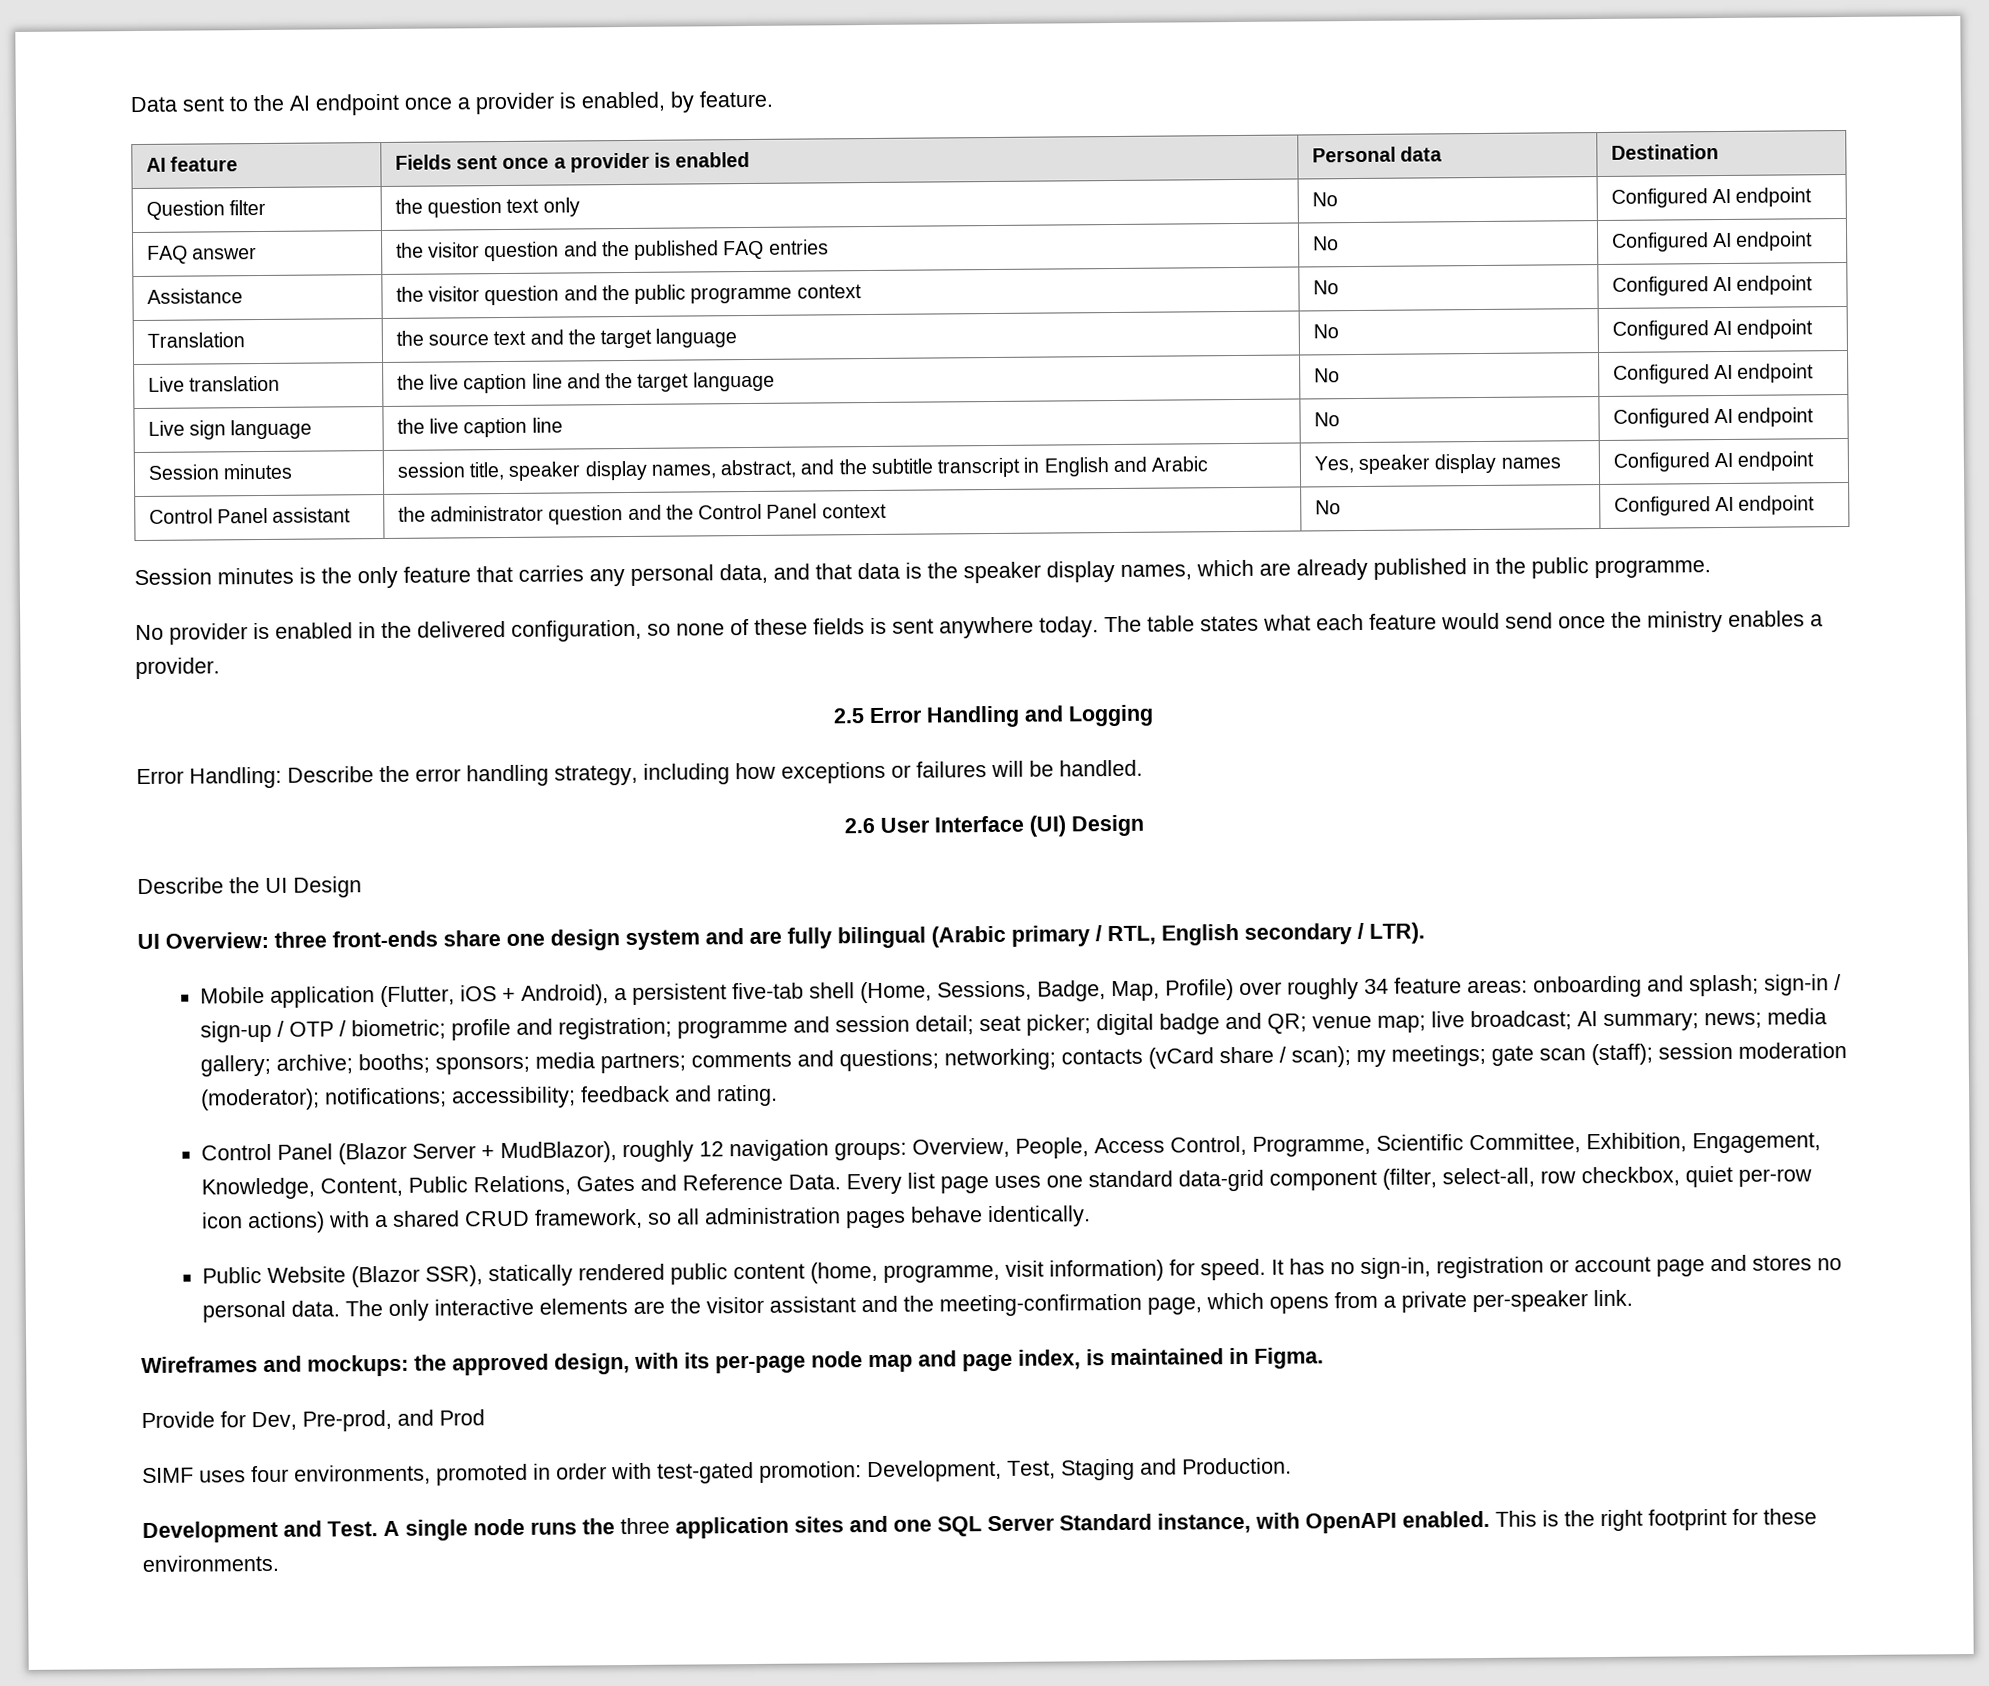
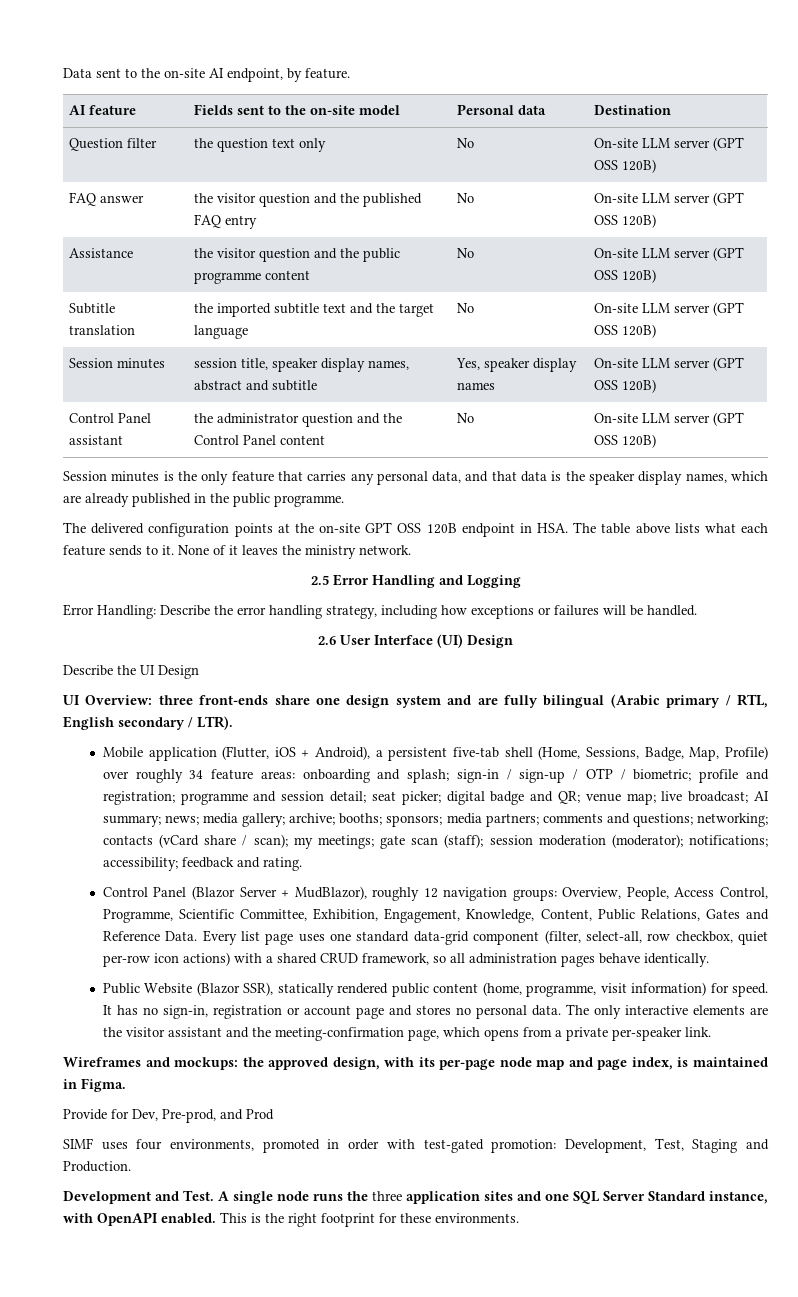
[289,91,665,116] AI endpoint once a provider is enabled, -> [164,68,283,82] on-site AI endpoint,
[502,151,751,173] once a provider is enabled -> [268,105,401,115] to the on-site model
[1610,187,1813,208] Configured AI endpoint -> [594,137,745,151] [594,159,657,173] On-site LLM server (GPT OSS 120B)
[768,239,829,255] [1312,236,1339,251] [1611,231,1814,252] entries | No | Configured AI endpoint -> [225,215,258,229] [457,193,475,203] [594,192,745,206] [594,214,657,228] entry | No | On-site LLM server (GPT OSS 120B)
[796,284,862,299] [1312,280,1339,295] [1611,275,1814,296] [146,332,245,348] [395,330,489,346] context | No | Configured AI endpoint // Translation | the source -> [265,270,311,280] [457,248,475,258] [594,247,745,261] [594,269,657,283] [69,303,116,314] [69,325,136,335] [194,303,320,317] content | No | On-site LLM server (GPT OSS 120B) // Subtitle translation | the imported subtitle
[1611,319,1814,340] [147,375,280,392] [396,371,775,394] [1313,368,1340,383] [1612,363,1815,384] [147,419,313,440] [396,417,563,438] [1313,412,1340,427] [1612,407,1815,428] Configured AI endpoint // Live translation | the live caption line and the target language | No | Configured AI endpoint // Live sign language | the live caption line | No | Configured AI endpoint -> [594,302,745,316] [594,324,657,338] On-site LLM server (GPT OSS 120B)
[720,456,1209,479] [1313,453,1561,475] [1612,451,1815,472] abstract, and the subtitle transcript in English and Arabic | Yes, speaker display names | Configured AI endpoint -> [194,380,318,391] [456,358,578,372] [457,382,496,390] [594,357,745,371] [594,379,657,393] abstract and subtitle | Yes, speaker display names | On-site LLM server (GPT OSS 120B)
[821,503,887,519] [1314,500,1341,515] [1613,495,1816,516] context | No | Configured AI endpoint -> [280,435,326,445] [457,413,475,423] [594,412,745,426] [594,434,657,448] content | No | On-site LLM server (GPT OSS 120B)
[135,610,1823,645] [135,657,220,680] No provider is enabled in the delivered configuration, so none of these fields is sent anywhere today. The table states what each feature would send once the ministry enables a provider. -> [63,522,768,537] [63,545,411,559] The delivered configuration points at the on-site GPT OSS 120B endpoint in HSA. The table above lists what each feature sends to it. None of it leaves the ministry network.

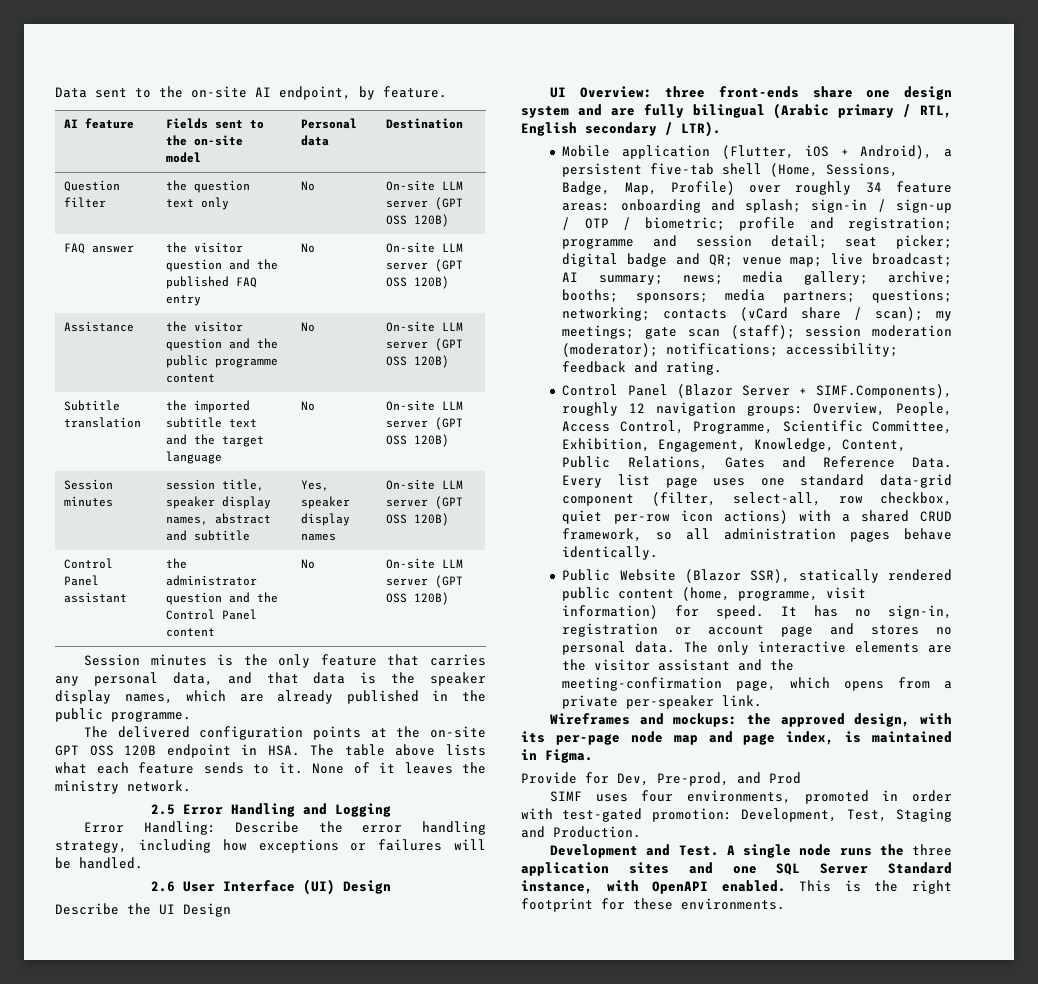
[542,813,630,824] comments and -> (855, 297) none
[294,886,367,900] MudBlazor), -> [816,384,952,398] SIMF.Components),

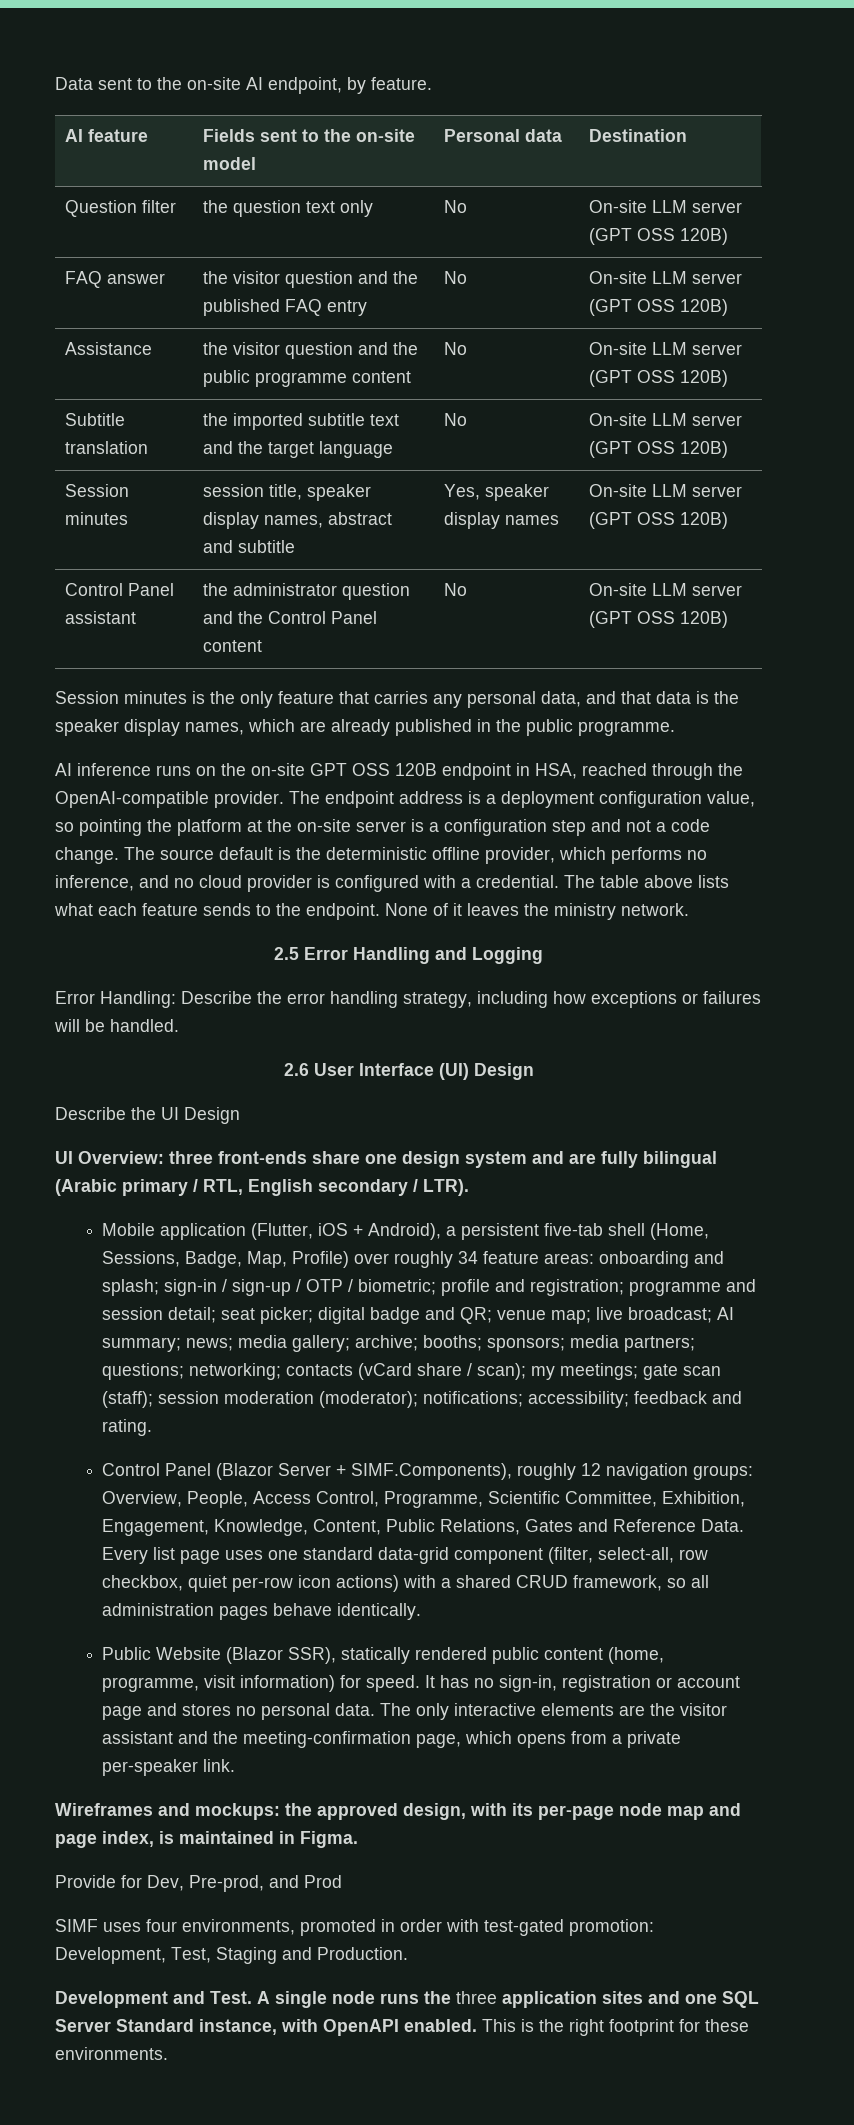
[84,726,387,740] The delivered configuration points at -> [55,763,216,776] AI inference runs on
[267,745,300,756] HSA. -> [535,763,743,780] [55,791,755,808] [55,819,710,836] [55,847,707,864] [55,875,559,892] HSA, reached through the OpenAI-compatible provider. The endpoint address is a deployment configuration value, so pointing the platform at the on-site server is a configuration step and not a code change. The source default is the deterministic offline provider, which performs no inference, and no cloud provider is configured with a credential.
[278,762,303,774] it. -> [276,903,380,920] the endpoint.

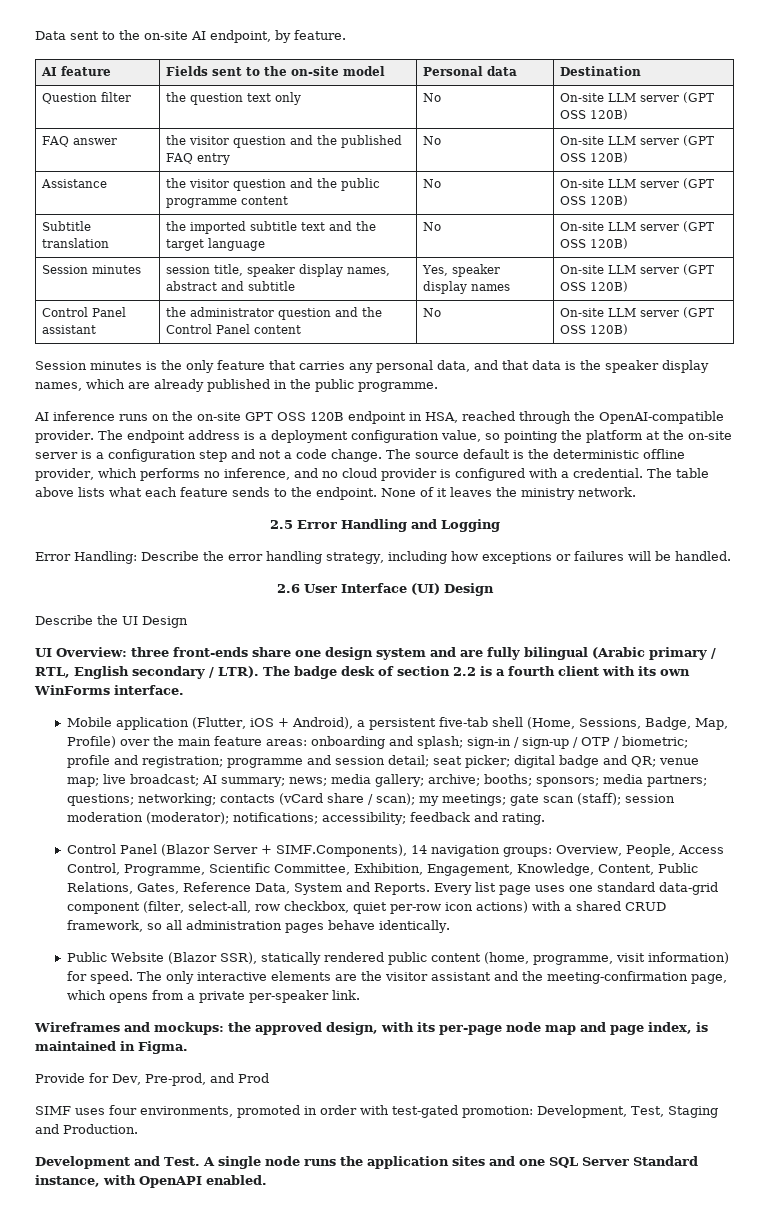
(469, 1187) none -> [262,666,690,679] [34,685,184,695] The badge desk of section 2.2 is a fourth client with its own WinForms interface.
[394,1251,479,1268] roughly 34 -> [152,736,211,746] the main
[517,1463,602,1480] roughly 12 -> [410,845,427,854] 14
[525,1519,745,1532] Gates and Reference Data. -> [136,882,430,895] Gates, Reference Data, System and Reports.
[425,1675,741,1692] [102,1703,376,1720] It has no sign-in, registration or account page and stores no personal data. -> (133, 977) none
[456,1991,497,2004] three -> (363, 1161) none
[482,2019,749,2036] [55,2047,168,2060] This is the right footprint for these environments. -> (267, 1180) none

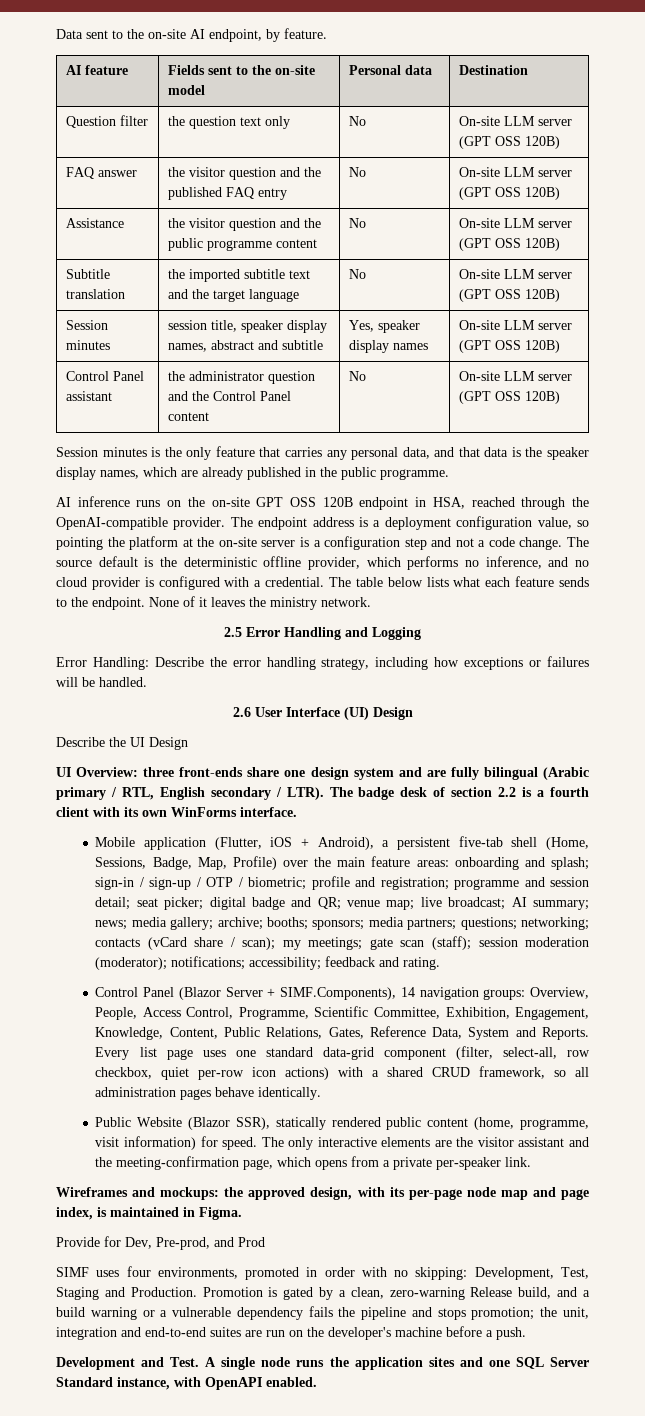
[35,487,74,497] above -> [387,577,423,587] below
[392,1105,533,1118] test-gated promotion: -> [394,1267,468,1280] no skipping:
(138, 1129) none -> [202,1287,590,1300] [56,1306,589,1320] [56,1326,526,1340] Promotion is gated by a clean, zero-warning Release build, and a build warning or a vulnerable dependency fails the pipeline and stops promotion; the unit, integration and end-to-end suites are run on the developer's machine before a push.

